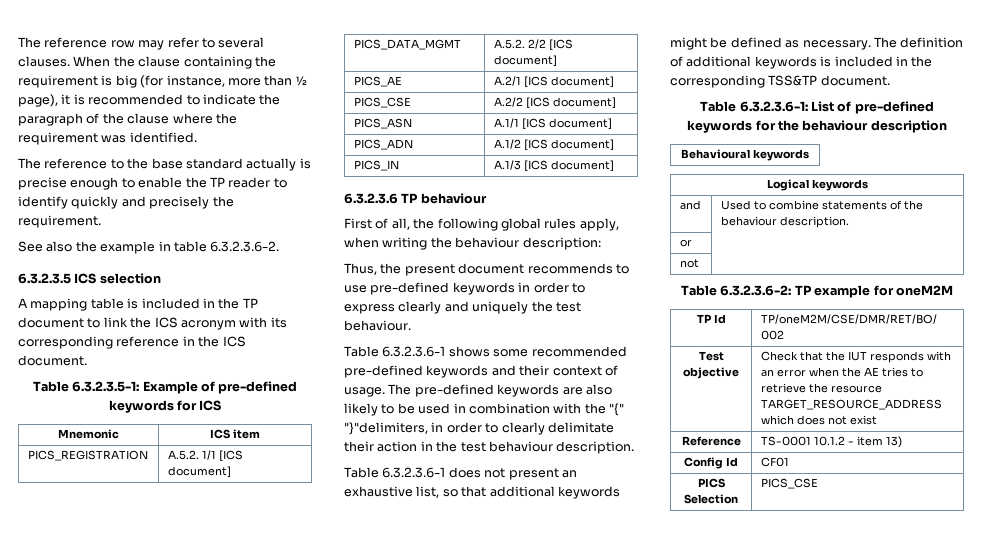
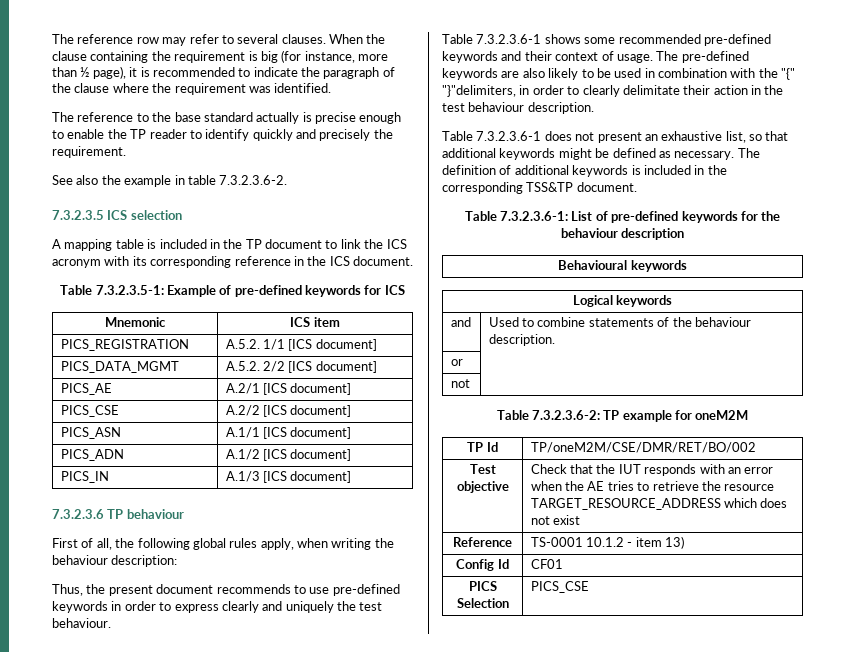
[210,241,280,252] [18,273,71,284] 6.3.2.3.6-2. // 6.3.2.3.5 -> [219,175,288,185] [52,210,104,220] 7.3.2.3.6-2. // 7.3.2.3.5
[72,381,140,392] 6.3.2.3.5-1: -> [95,285,164,295] 7.3.2.3.5-1:
[344,193,398,204] 6.3.2.3.6 -> [52,509,104,519] 7.3.2.3.6
[382,346,446,357] 6.3.2.3.6-1 -> [476,34,542,44] 7.3.2.3.6-1
[382,467,446,478] 6.3.2.3.6-1 -> [476,131,542,141] 7.3.2.3.6-1
[739,101,808,112] 6.3.2.3.6-1: -> [500,211,569,221] 7.3.2.3.6-1:
[720,285,792,296] 6.3.2.3.6-2: -> [531,410,600,420] 7.3.2.3.6-2:

